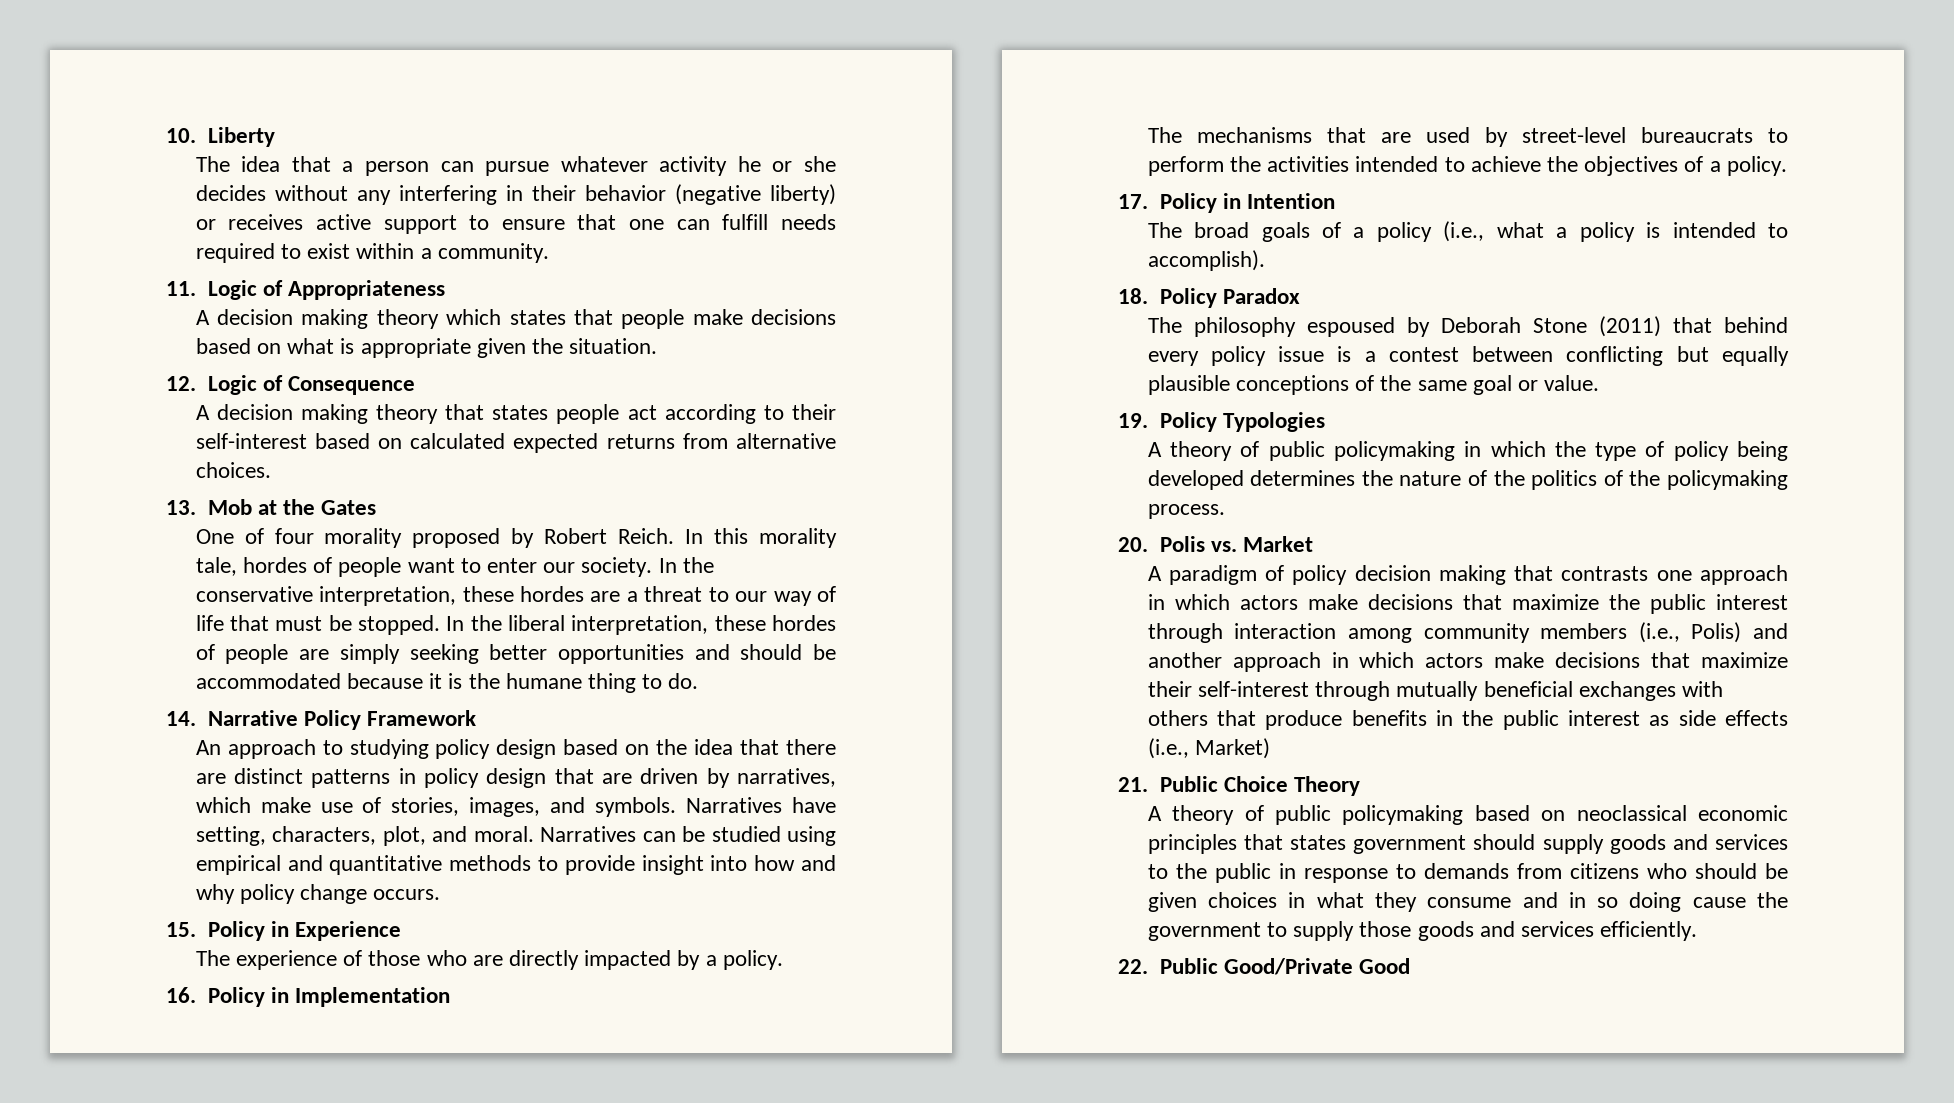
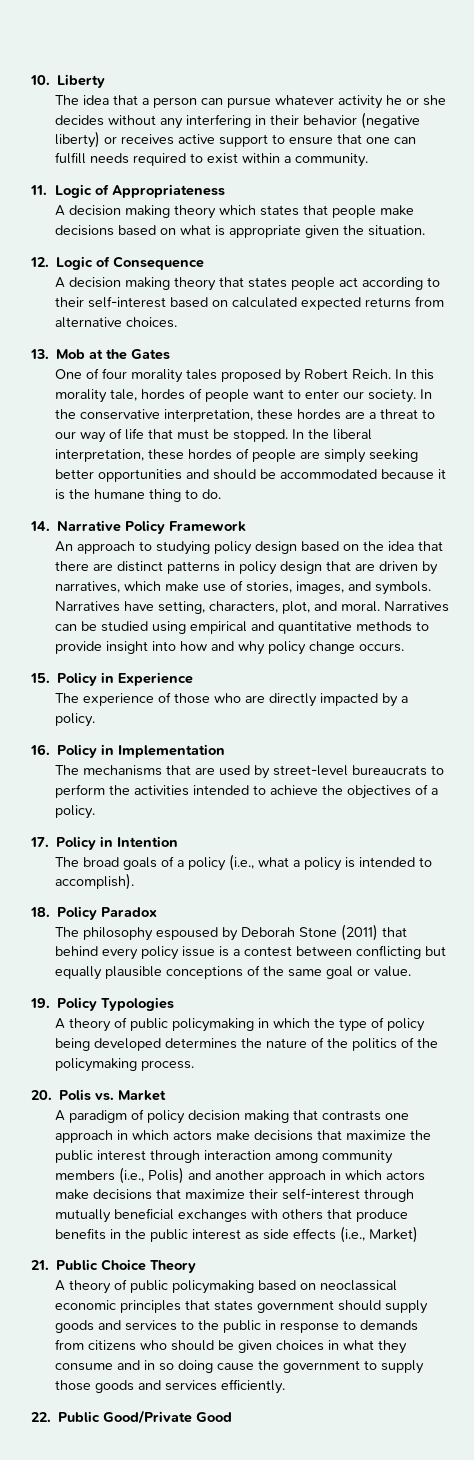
(403, 538) none -> [185,369,217,380] tales

